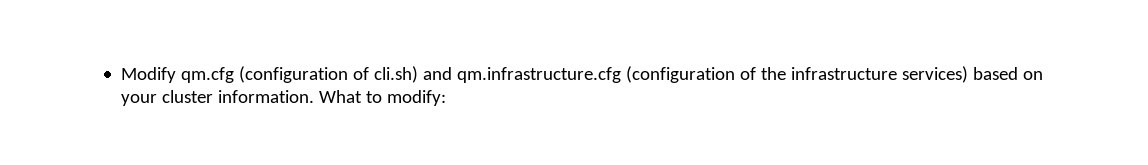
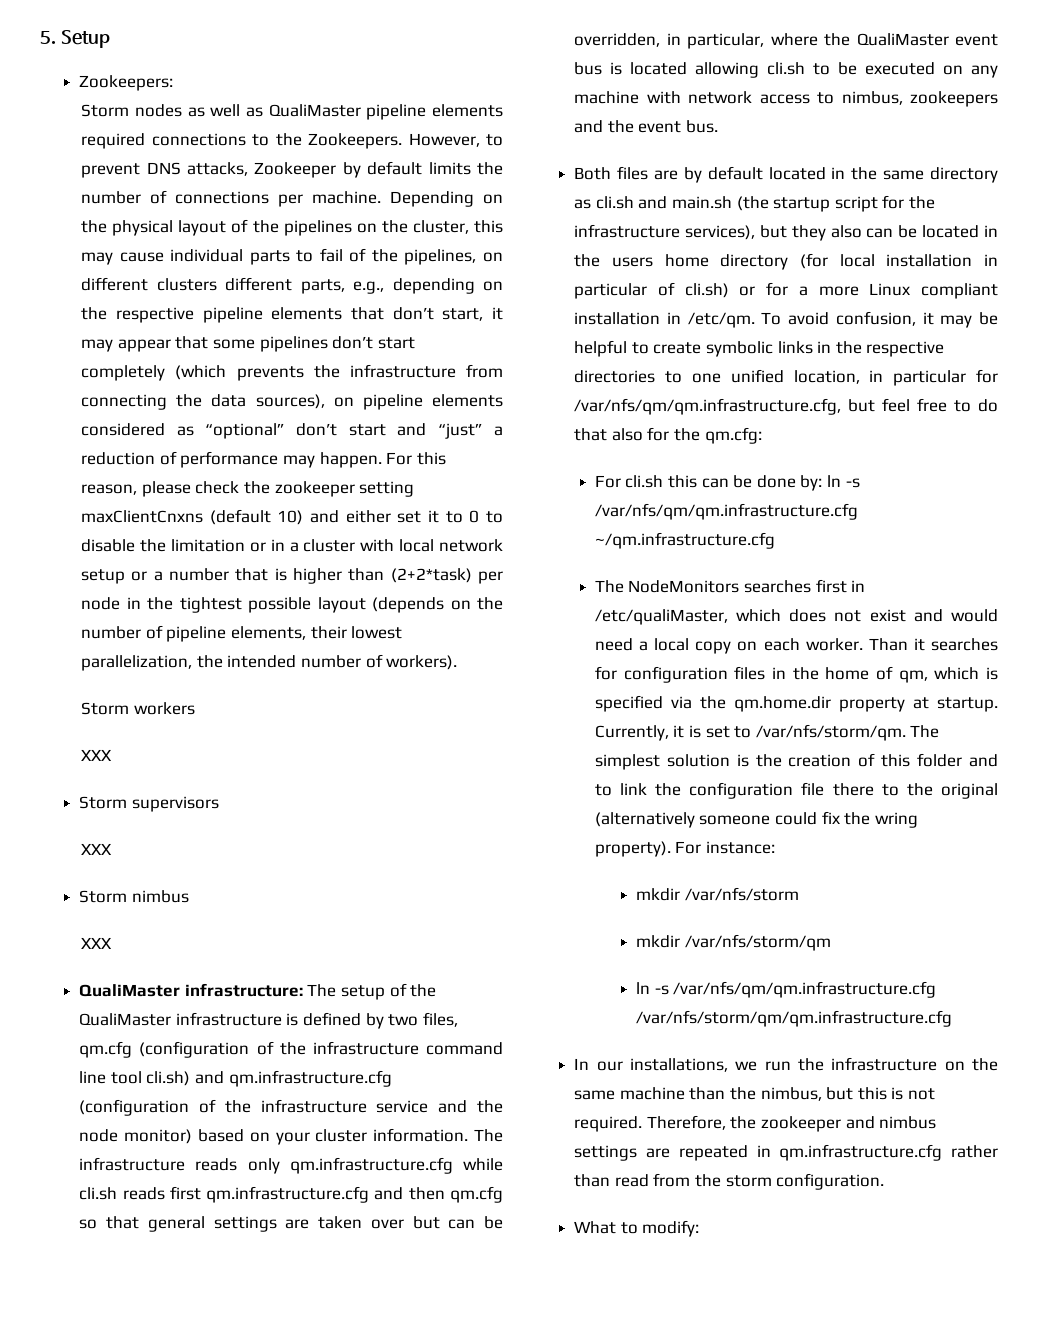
[120,66,369,83] Modify qm.cfg (configuration of -> [40,30,110,48] [79,75,174,91] [81,104,504,120] [81,133,504,149] [81,161,504,178] [81,190,504,207] [81,219,504,236] [81,248,504,265] [81,277,503,294] [81,307,504,323] [81,336,415,352] [81,364,504,381] [81,394,504,410] [81,423,504,439] [81,451,446,468] [81,481,415,497] [81,509,503,525] [81,539,504,552] [81,568,504,584] [81,597,504,613] [81,625,403,642] [81,654,458,671] [81,702,195,715] [81,749,113,761] [79,796,219,812] [81,843,113,855] [79,890,189,903] [81,937,113,949] [79,983,437,1000] [79,1012,458,1029] [79,1041,503,1058] [79,1071,142,1084] 5. Setup // Zookeepers: // Storm nodes as well as QualiMaster pipeline elements required connections to the Zookeepers. However, to prevent DNS attacks, Zookeeper by default limits the number of connections per machine. Depending on the physical layout of the pipelines on the cluster, this may cause individual parts to fail of the pipelines, on different clusters different parts, e.g., depending on the respective pipeline elements that don’t start, it may appear that some pipelines don’t start completely (which prevents the infrastructure from connecting the data sources), on pipeline elements considered as “optional” don’t start and “just” a reduction of performance may happen. For this reason, please check the zookeeper setting maxClientCnxns (default 10) and either set it to 0 to disable the limitation or in a cluster with local network setup or a number that is higher than (2+2*task) per node in the tightest possible layout (depends on the number of pipeline elements, their lowest parallelization, the intended number of workers). // Storm workers // XXX // Storm supervisors // XXX // Storm nimbus // XXX // QualiMaster infrastructure: The setup of the QualiMaster infrastructure is defined by two files, qm.cfg (configuration of the infrastructure command line tool
[901,66,968,83] services) -> [376,1100,503,1113] [79,1129,193,1144] service and the node monitor)
(314, 96) none -> [474,1129,503,1142] [79,1157,503,1174] [79,1186,503,1203] [79,1216,503,1232] [574,33,998,49] [574,62,998,78] [574,91,998,107] [574,120,719,133] [574,166,999,183] [574,195,936,212] [574,224,998,241] [574,253,999,270] [574,282,998,299] [574,311,998,328] [574,340,945,357] [574,369,998,386] [574,398,998,415] [574,427,762,444] [594,475,860,491] [594,503,858,520] [594,532,775,549] [594,579,866,593] [594,609,998,625] [594,638,998,654] [594,666,998,683] [594,695,998,712] [594,724,940,741] [594,753,998,770] [594,782,998,799] [594,811,918,828] [594,841,776,857] [636,887,799,901] [636,934,831,951] [636,981,937,998] [636,1010,953,1027] [574,1057,998,1072] [574,1087,936,1101] [574,1115,937,1132] [574,1144,998,1161] [574,1173,885,1190] The infrastructure reads only qm.infrastructure.cfg while cli.sh reads first qm.infrastructure.cfg and then qm.cfg so that general settings are taken over but can be overridden, in particular, where the QualiMaster event bus is located allowing cli.sh to be executed on any machine with network access to nimbus, zookeepers and the event bus. // Both files are by default located in the same directory as cli.sh and main.sh (the startup script for the infrastructure services), but they also can be located in the users home directory (for local installation in particular of cli.sh) or for a more Linux compliant installation in /etc/qm. To avoid confusion, it may be helpful to create symbolic links in the respective directories to one unified location, in particular for /var/nfs/qm/qm.infrastructure.cfg, but feel free to do that also for the qm.cfg: // For cli.sh this can be done by: ln -s /var/nfs/qm/qm.infrastructure.cfg ~/qm.infrastructure.cfg // The NodeMonitors searches first in /etc/qualiMaster, which does not exist and would need a local copy on each worker. Than it searches for configuration files in the home of qm, which is specified via the qm.home.dir property at startup. Currently, it is set to /var/nfs/storm/qm. The simplest solution is the creation of this folder and to link the configuration file there to the original (alternatively someone could fix the wring property). For instance: // mkdir /var/nfs/storm // mkdir /var/nfs/storm/qm // ln -s /var/nfs/qm/qm.infrastructure.cfg /var/nfs/storm/qm/qm.infrastructure.cfg // In our installations, we run the infrastructure on the same machine than the nimbus, but this is not required. Therefore, the zookeeper and nimbus settings are repeated in qm.infrastructure.cfg rather than read from the storm configuration. //

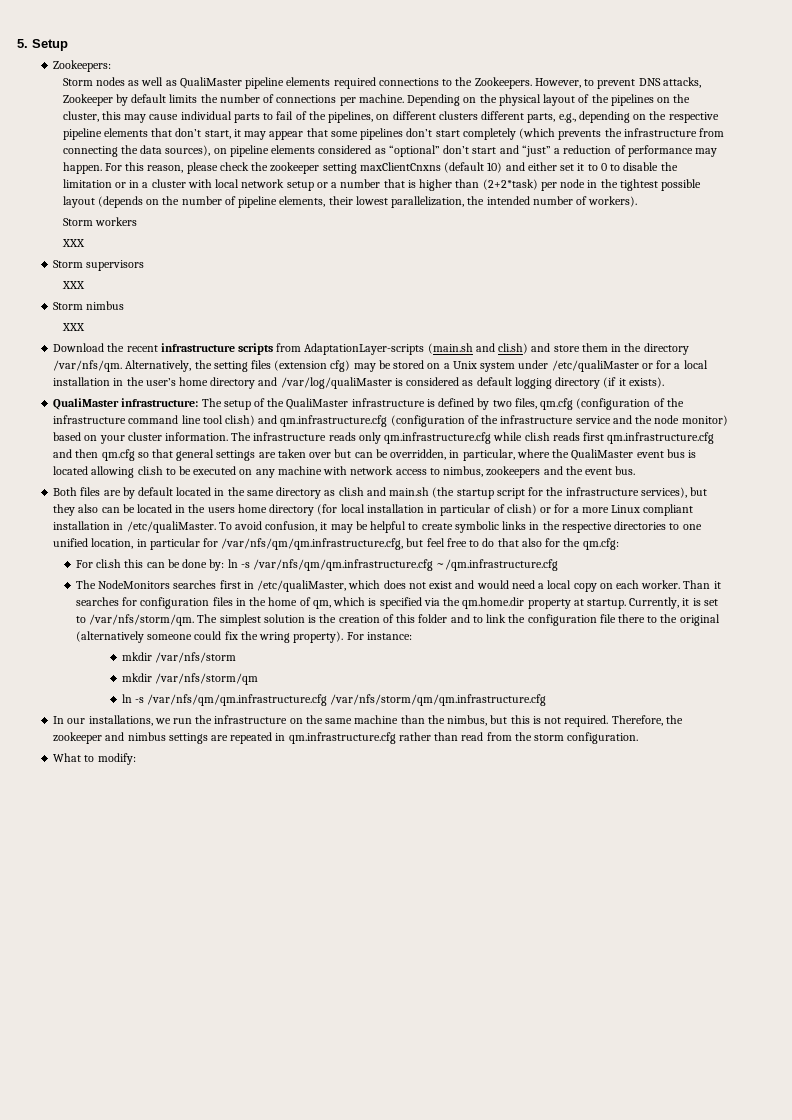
(113, 943) none -> [53,343,689,355] [53,360,708,372] [53,377,664,389] // Download the recent infrastructure scripts from AdaptationLayer-scripts (main.sh and cli.sh) and store them in the directory /var/nfs/qm. Alternatively, the setting files (extension cfg) may be stored on a Unix system under /etc/qualiMaster or for a local installation in the user’s home directory and /var/log/qualiMaster is considered as default logging directory (if it exists).
[687,312,755,328] /etc/qm. -> [126,521,216,533] /etc/qualiMaster.

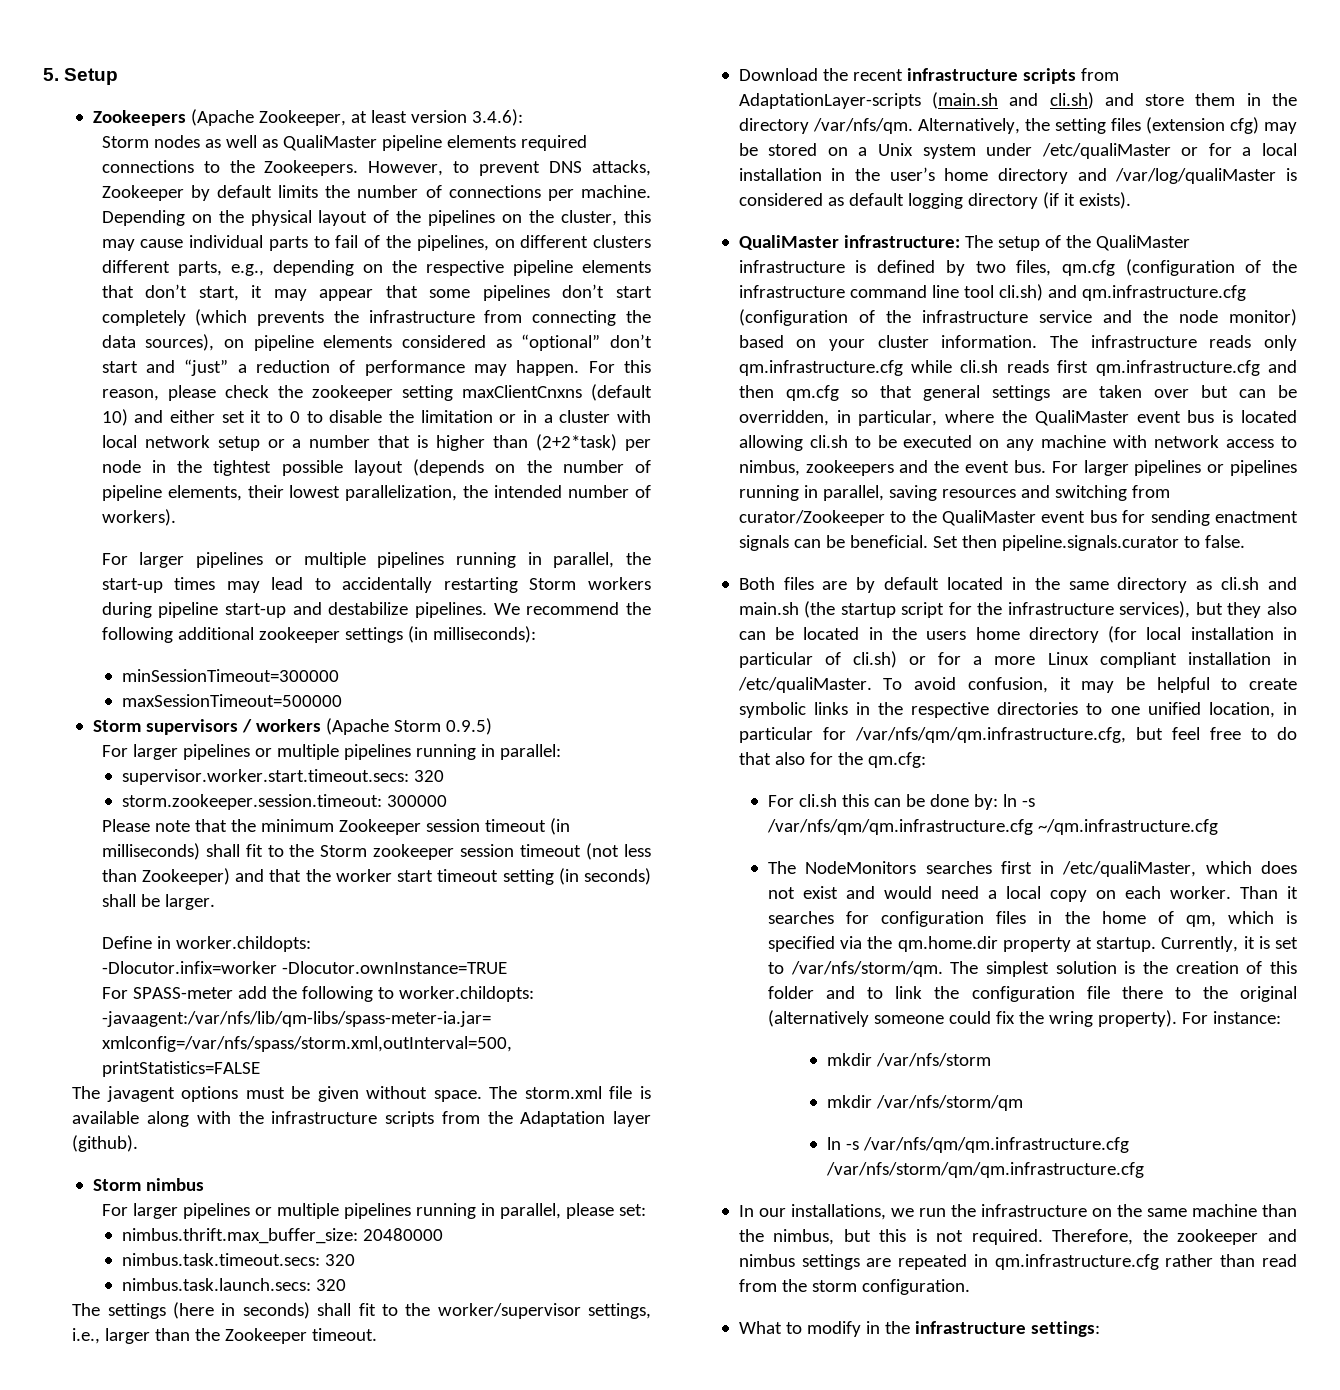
[53,60,112,72] Zookeepers: -> [92,109,523,126] Zookeepers (Apache Zookeeper, at least version 3.4.6):
[62,217,137,226] [61,239,85,247] [53,260,145,271] [61,281,85,289] [53,301,125,310] [61,323,85,331] Storm workers // XXX // Storm supervisors // XXX // Storm nimbus // XXX -> [101,552,651,568] [101,577,652,593] [101,602,652,618] [101,626,536,643] [122,669,340,682] [122,694,343,707] [92,718,492,735] [101,744,561,760] [122,769,445,785] [122,794,448,810] [101,818,570,835] [101,843,651,860] [101,868,652,885] [101,894,215,910] [101,936,311,952] [101,961,507,974] [101,986,534,1002] [101,1011,491,1027] [101,1036,512,1052] [101,1061,260,1077] [72,1086,651,1102] [72,1111,651,1127] [72,1135,139,1152] [92,1178,204,1191] [101,1203,646,1219] [122,1228,444,1244] [122,1253,356,1266] [122,1278,347,1291] [72,1302,651,1319] [72,1328,378,1344] For larger pipelines or multiple pipelines running in parallel, the start-up times may lead to accidentally restarting Storm workers during pipeline start-up and destabilize pipelines. We recommend the following additional zookeeper settings (in milliseconds): // minSessionTimeout=300000 // maxSessionTimeout=500000 // Storm supervisors / workers (Apache Storm 0.9.5) // For larger pipelines or multiple pipelines running in parallel: // supervisor.worker.start.timeout.secs: 320 // storm.zookeeper.session.timeout: 300000 // Please note that the minimum Zookeeper session timeout (in milliseconds) shall fit to the Storm zookeeper session timeout (not less than Zookeeper) and that the worker start timeout setting (in seconds) shall be larger. // Define in worker.childopts: // -Dlocutor.infix=worker -Dlocutor.ownInstance=TRUE // For SPASS-meter add the following to worker.childopts: -javaagent:/var/nfs/lib/qm-libs/spass-meter-ia.jar= xmlconfig=/var/nfs/spass/storm.xml,outInterval=500, printStatistics=FALSE // The javagent options must be given without space. The storm.xml file is available along with the infrastructure scripts from the Adaptation layer (github). // Storm nimbus // For larger pipelines or multiple pipelines running in parallel, please set: // nimbus.thrift.max_buffer_size: 20480000 // nimbus.task.timeout.secs: 320 // nimbus.task.launch.secs: 320 // The settings (here in seconds) shall fit to the worker/supervisor settings, i.e., larger than the Zookeeper timeout.
(636, 470) none -> [1051,460,1297,476] [738,485,1170,501] [738,510,1298,526] [738,535,1245,551] For larger pipelines or pipelines running in parallel, saving resources and switching from curator/Zookeeper to the QualiMaster event bus for sending enactment signals can be beneficial. Set then pipeline.signals.curator to false.
[97,753,136,765] modify: -> [806,1321,1100,1337] modify in the infrastructure settings:

